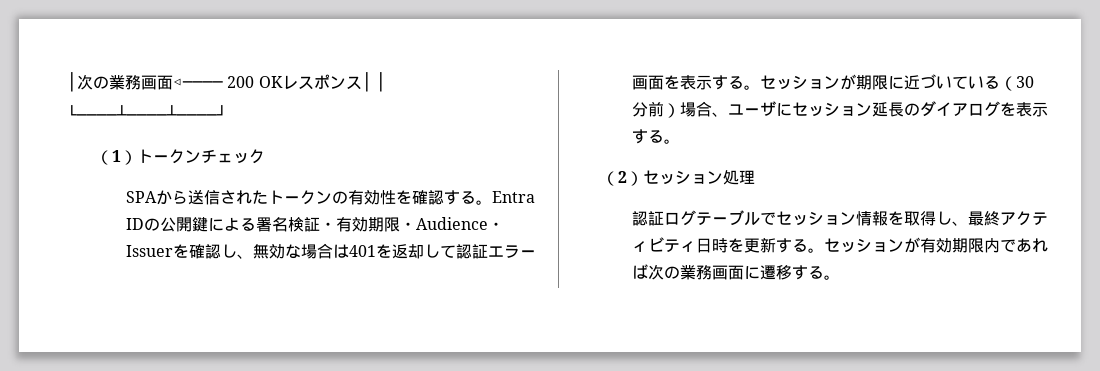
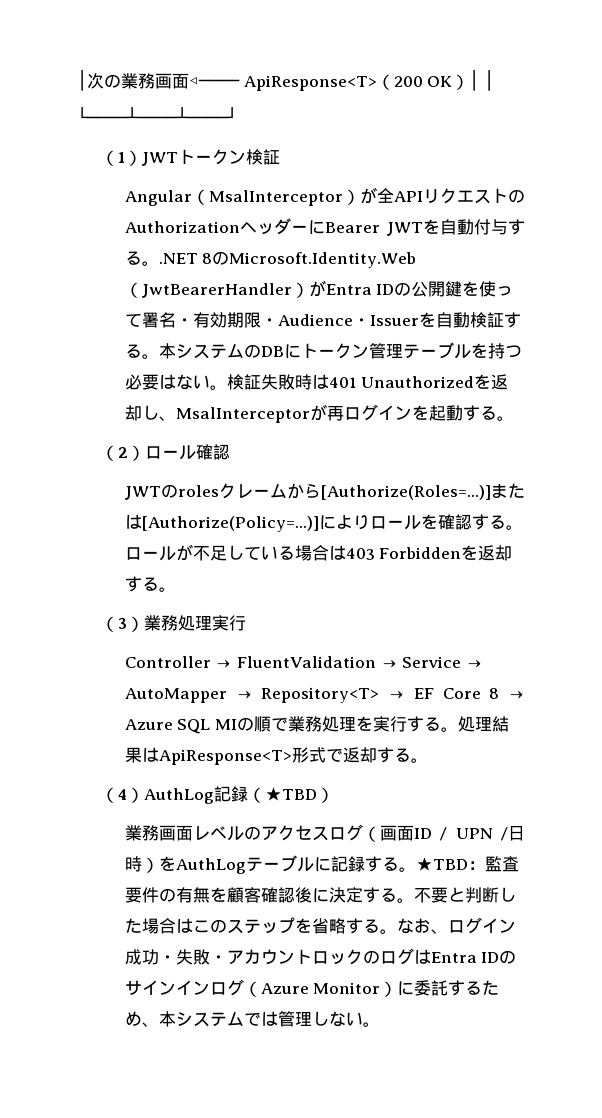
(223, 83) none -> [243,74,394,91] ApiResponse<T>（
[281,74,362,90] レスポンス -> [452,74,470,90] ）
[137,149,266,164] [125,189,492,205] トークンチェック // SPAから送信されたトークンの有効性を確認する。 -> [141,149,280,166] [124,187,525,206] [124,218,525,236] [124,251,417,268] [124,280,326,298] JWTトークン検証 // Angular（MsalInterceptor）が全APIリクエストのAuthorizationヘッダーにBearer JWTを自動付与する。.NET 8のMicrosoft.Identity.Web（JwtBearerHandler）が
[207,217,320,232] による署名検証 -> [462,281,514,297] [124,312,176,328] を使って署名
[188,243,536,259] [631,74,1034,91] [631,101,1048,118] [631,129,680,144] [602,170,756,186] [631,210,1048,226] [631,237,1048,253] [631,264,824,280] 確認し、無効な場合は401を返却して認証エラー画面を表示する。セッションが期限に近づいている（30分前）場合、ユーザにセッション延長のダイアログを表示する。 // （2）セッション処理 // 認証ログテーブルでセッション情報を取得し、最終アクティビティ日時を更新する。セッションが有効期限内であれば次の業務画面に遷移する -> [435,312,521,328] [124,342,522,359] [124,374,509,390] [124,404,514,423] [100,444,230,461] [124,483,525,500] [124,514,523,532] [124,544,513,561] [124,576,176,592] [100,615,246,632] [124,656,483,668] [124,687,525,703] [124,716,510,734] [124,747,428,765] [100,786,334,804] [124,824,525,842] [124,855,519,874] [124,887,516,903] [124,917,516,934] [124,948,517,965] [124,979,500,997] [124,1011,363,1027] 自動検証する。本システムのDBにトークン管理テーブルを持つ必要はない。検証失敗時は401 Unauthorizedを返却し、MsalInterceptorが再ログインを起動する。 // （2）ロール確認 // JWTのrolesクレームから[Authorize(Roles=...)]または[Authorize(Policy=...)]によりロールを確認する。ロールが不足している場合は403 Forbiddenを返却する。 // （3）業務処理実行 // Controller → FluentValidation → Service → AutoMapper → Repository<T> → EF Core 8 → Azure SQL MIの順で業務処理を実行する。処理結果はApiResponse<T>形式で返却する。 // （4）AuthLog記録（★TBD） // 業務画面レベルのアクセスログ（画面ID / UPN /日時）をAuthLogテーブルに記録する。★TBD：監査要件の有無を顧客確認後に決定する。不要と判断した場合はこのステップを省略する。なお、ログイン成功・失敗・アカウントロックのログはEntra IDのサインインログ（Azure Monitor）に委託するため、本システムでは管理しない

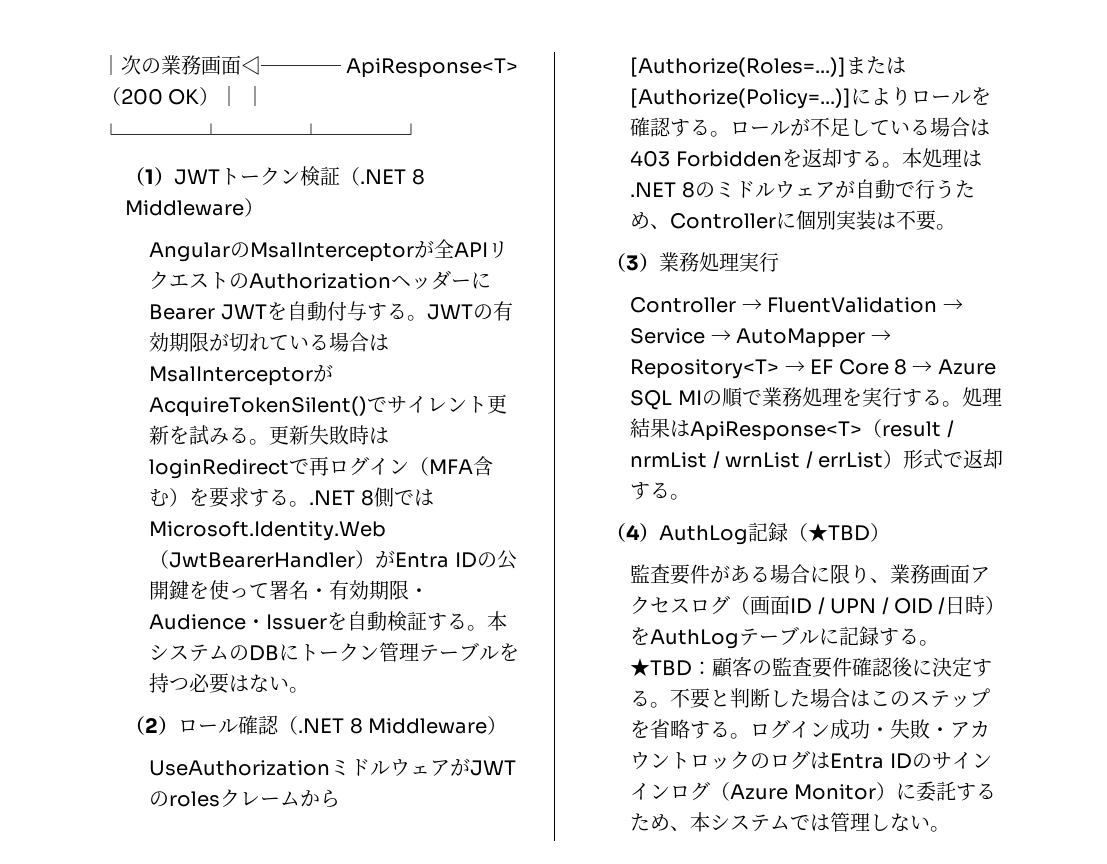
(280, 157) none -> [340,167,425,186] [125,198,265,217] （.NET 8 Middleware）
[191,189,360,206] （MsalInterceptor） -> [230,242,415,262] のMsalInterceptor
[158,251,230,265] .NET 8の -> [426,301,513,321] [149,332,390,352] [149,364,334,386] [149,394,508,417] [149,425,390,445] [149,456,494,479] [149,487,434,508] JWTの有効期限が切れている場合はMsalInterceptorがAcquireTokenSilent()でサイレント更新を試みる。更新失敗時はloginRedirectで再ログイン（MFA含む）を要求する。.NET 8側では
[226,374,509,390] [124,404,514,423] 検証失敗時は401 Unauthorizedを返却し、MsalInterceptorが再ログインを起動する。 -> (310, 690) none
(230, 452) // -> [278,716,508,735] [149,758,471,777] （.NET 8 Middleware） // UseAuthorizationミドルウェアが
(176, 589) none -> [901,148,982,168] [630,179,975,199] [630,210,957,231] 本処理は.NET 8のミドルウェアが自動で行うため、Controllerに個別実装は不要。
(292, 757) none -> [862,419,954,438] [630,450,904,469] （result / nrmList / wrnList / errList）
[124,825,261,841] 業務画面レベルの -> [630,564,971,585] 監査要件がある場合に限り、業務画面
(509, 834) none -> [894,597,946,615] OID /
[484,856,519,872] [124,887,261,903] 監査要件の有無を顧客 -> [712,657,853,678] 顧客の監査要件
[396,918,448,934] なお、 -> (751, 736) none

